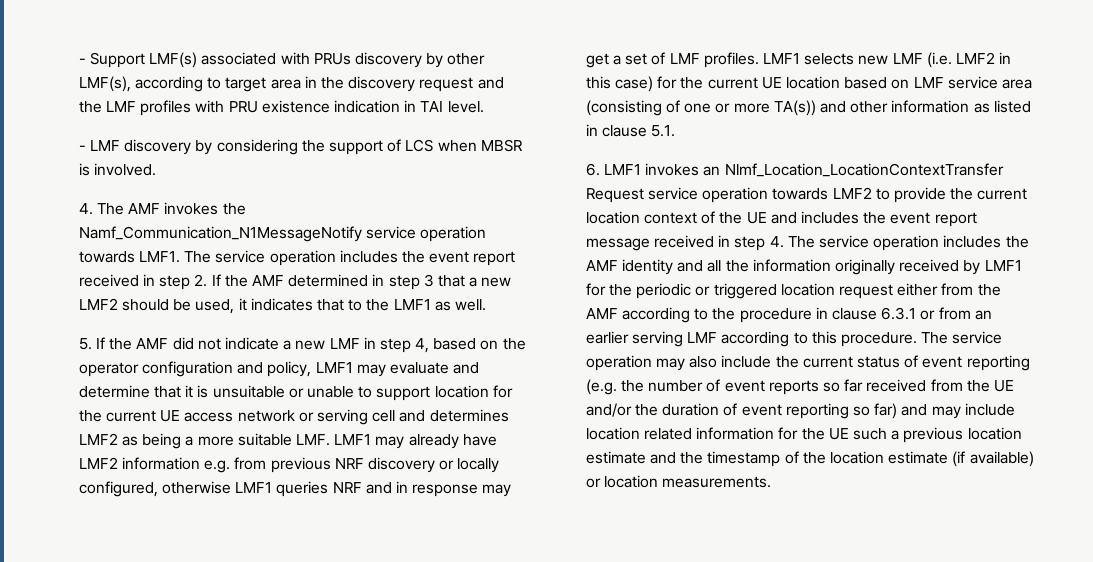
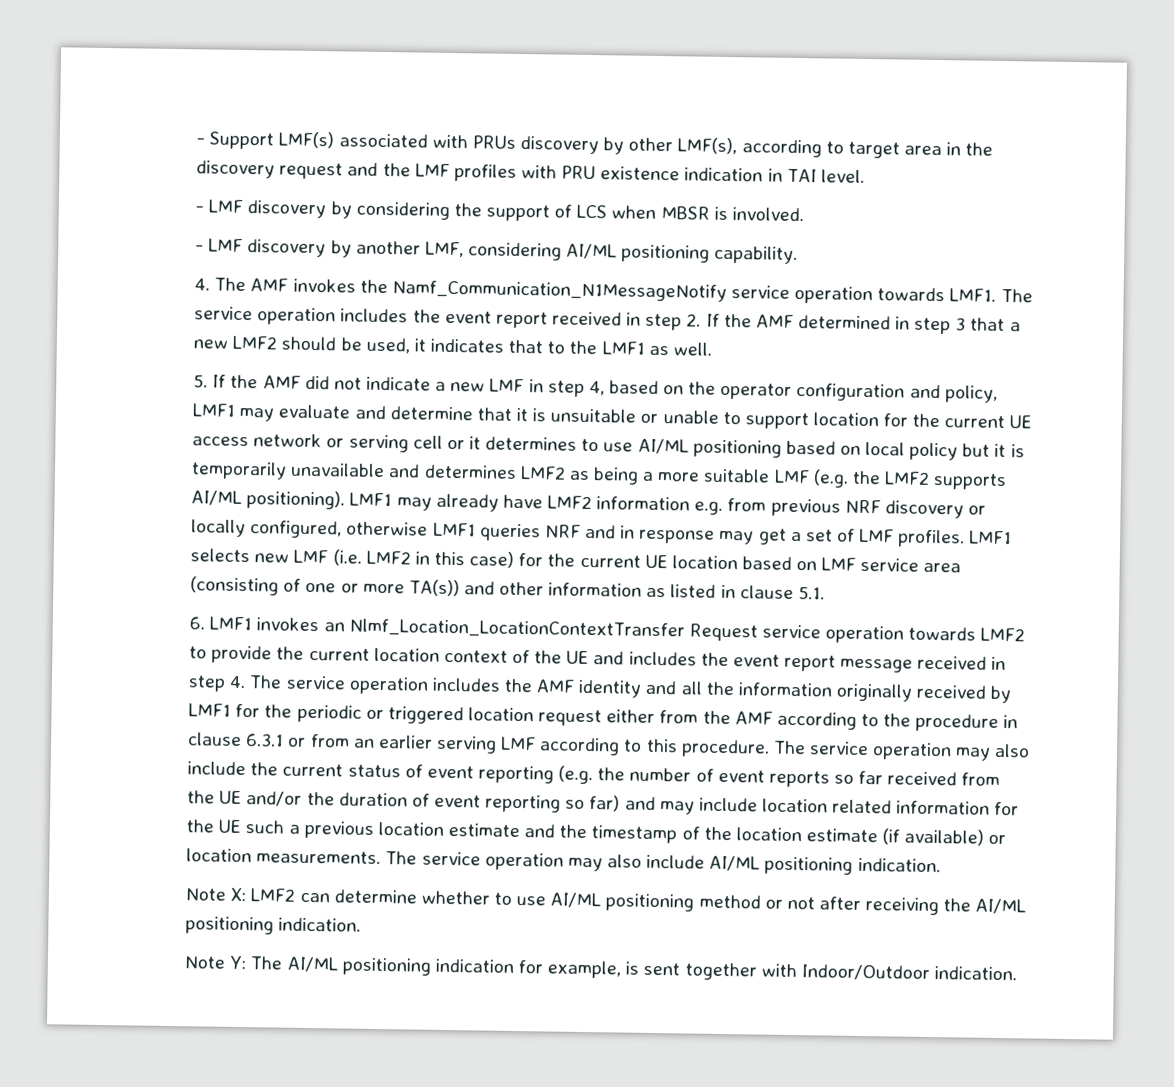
(157, 169) none -> [195,238,799,265] // - LMF discovery by another LMF, considering AI/ML positioning capability.
(396, 416) none -> [446,436,1025,461] [191,461,386,480] or it determines to use AI/ML positioning based on local policy but it is temporarily unavailable
[295,434,330,446] LMF. -> [773,469,1008,491] [191,490,346,510] LMF (e.g. the LMF2 supports AI/ML positioning).
(772, 482) none -> [385,851,941,875] [185,887,1027,916] [185,916,362,935] [184,955,1017,982] The service operation may also include AI/ML positioning indication. // Note X: LMF2 can determine whether to use AI/ML positioning method or not after receiving the AI/ML positioning indication. // Note Y: The AI/ML positioning indication for example, is sent together with Indoor/Outdoor indication.

